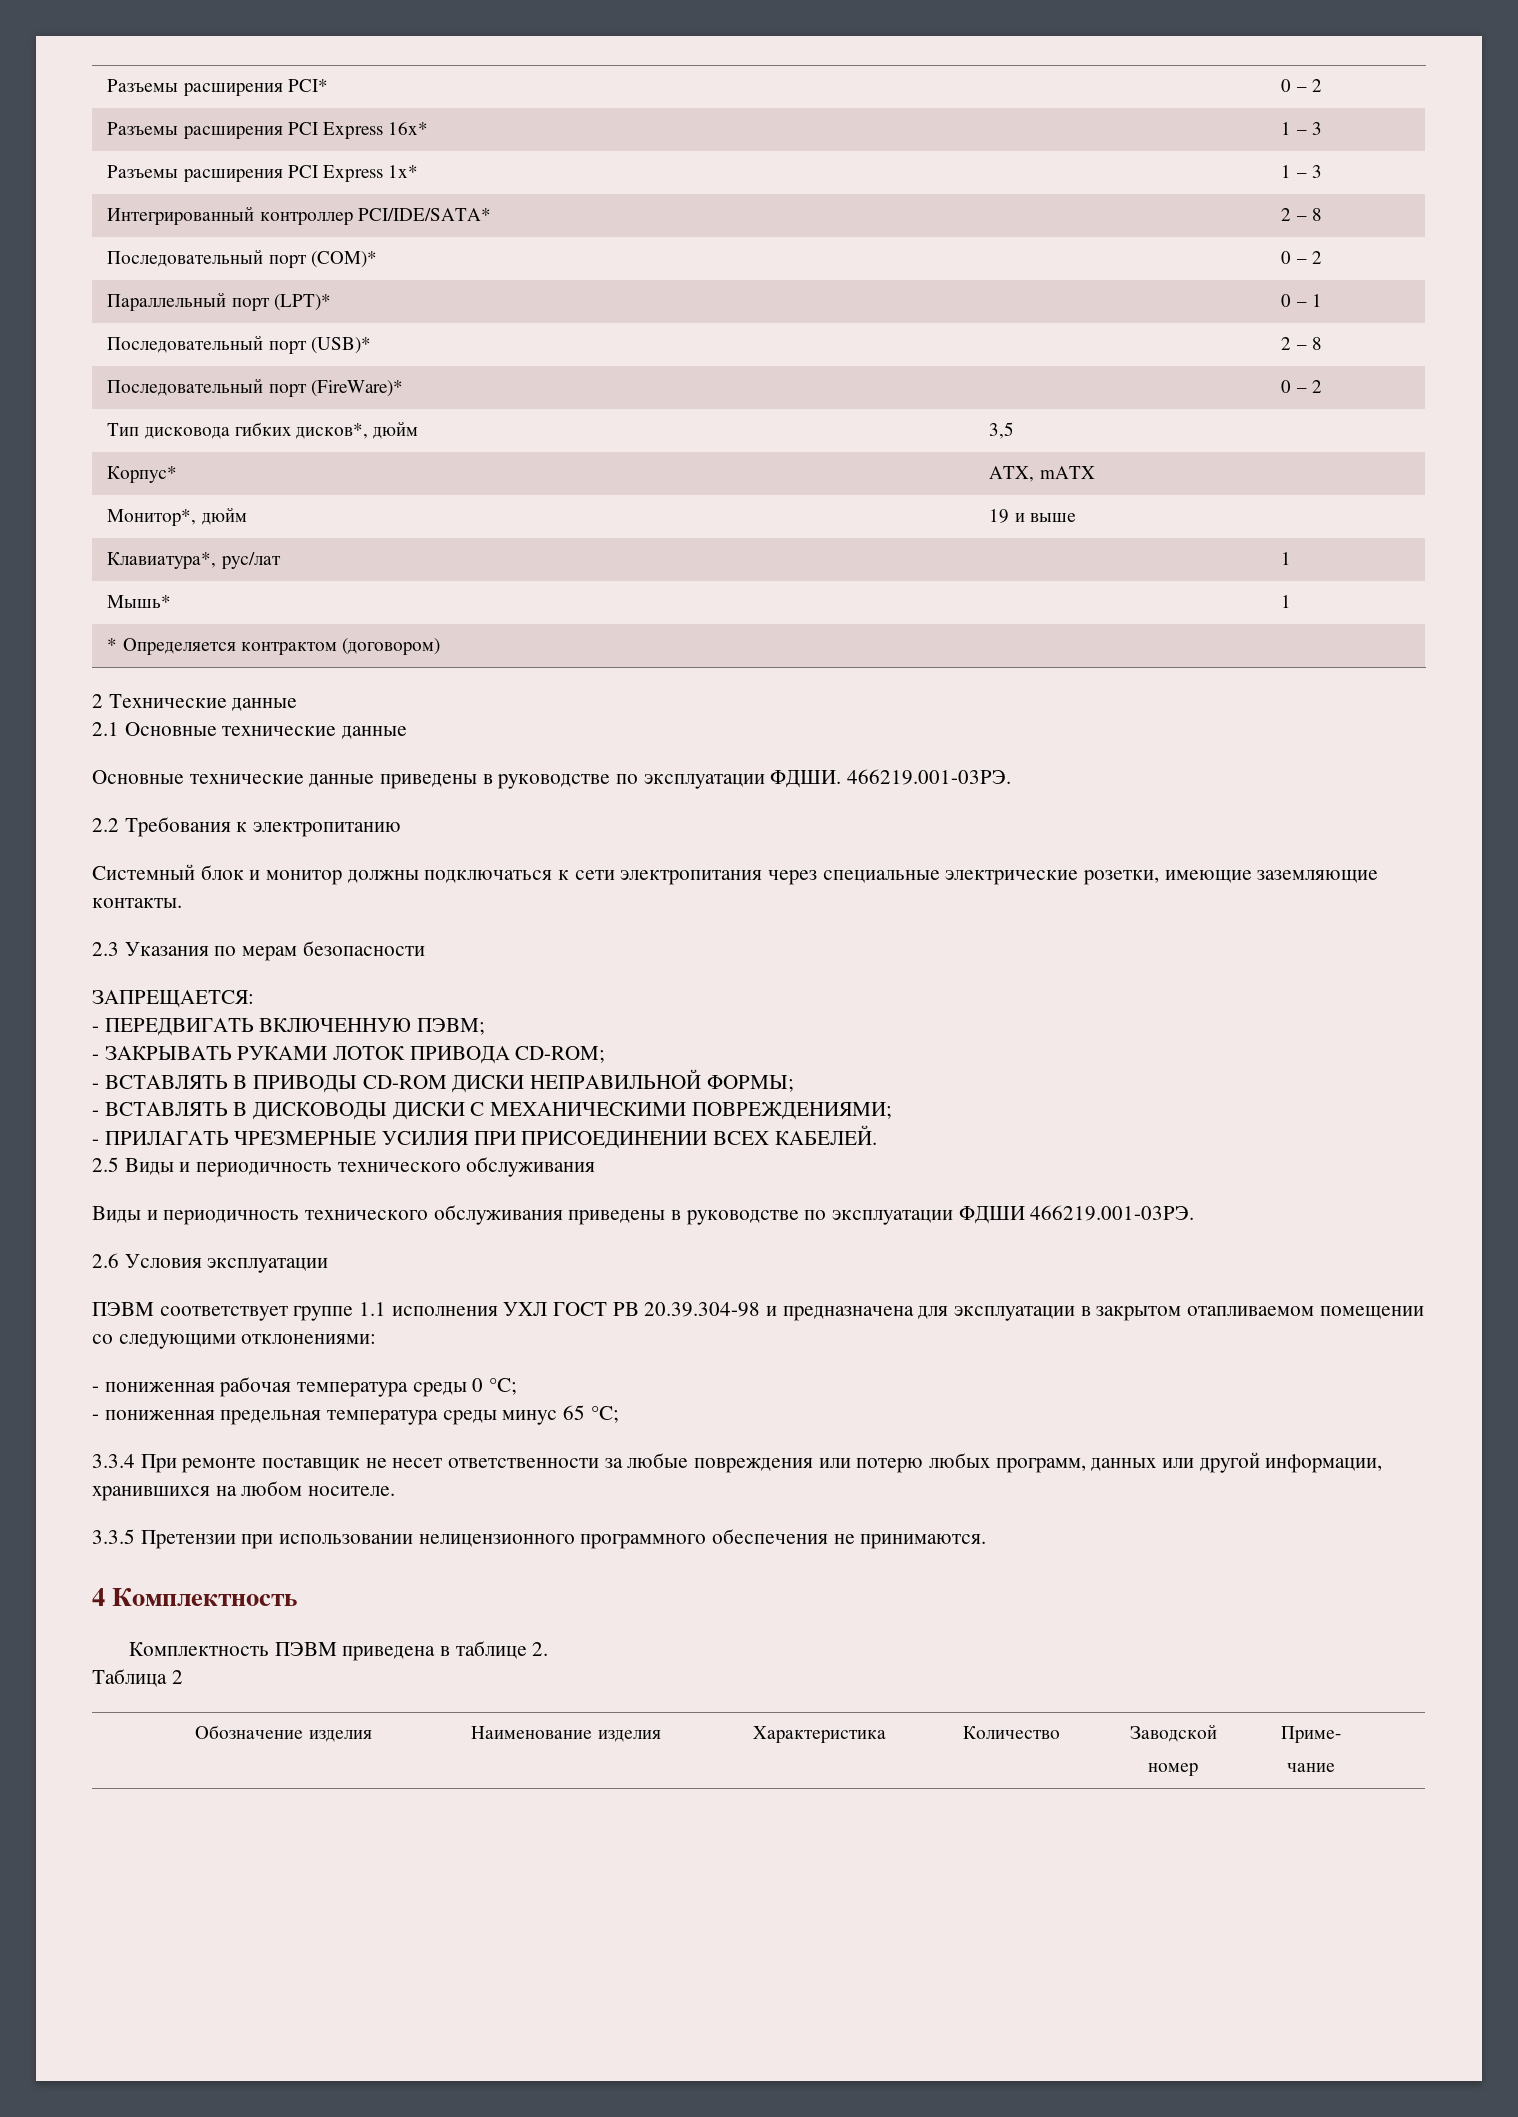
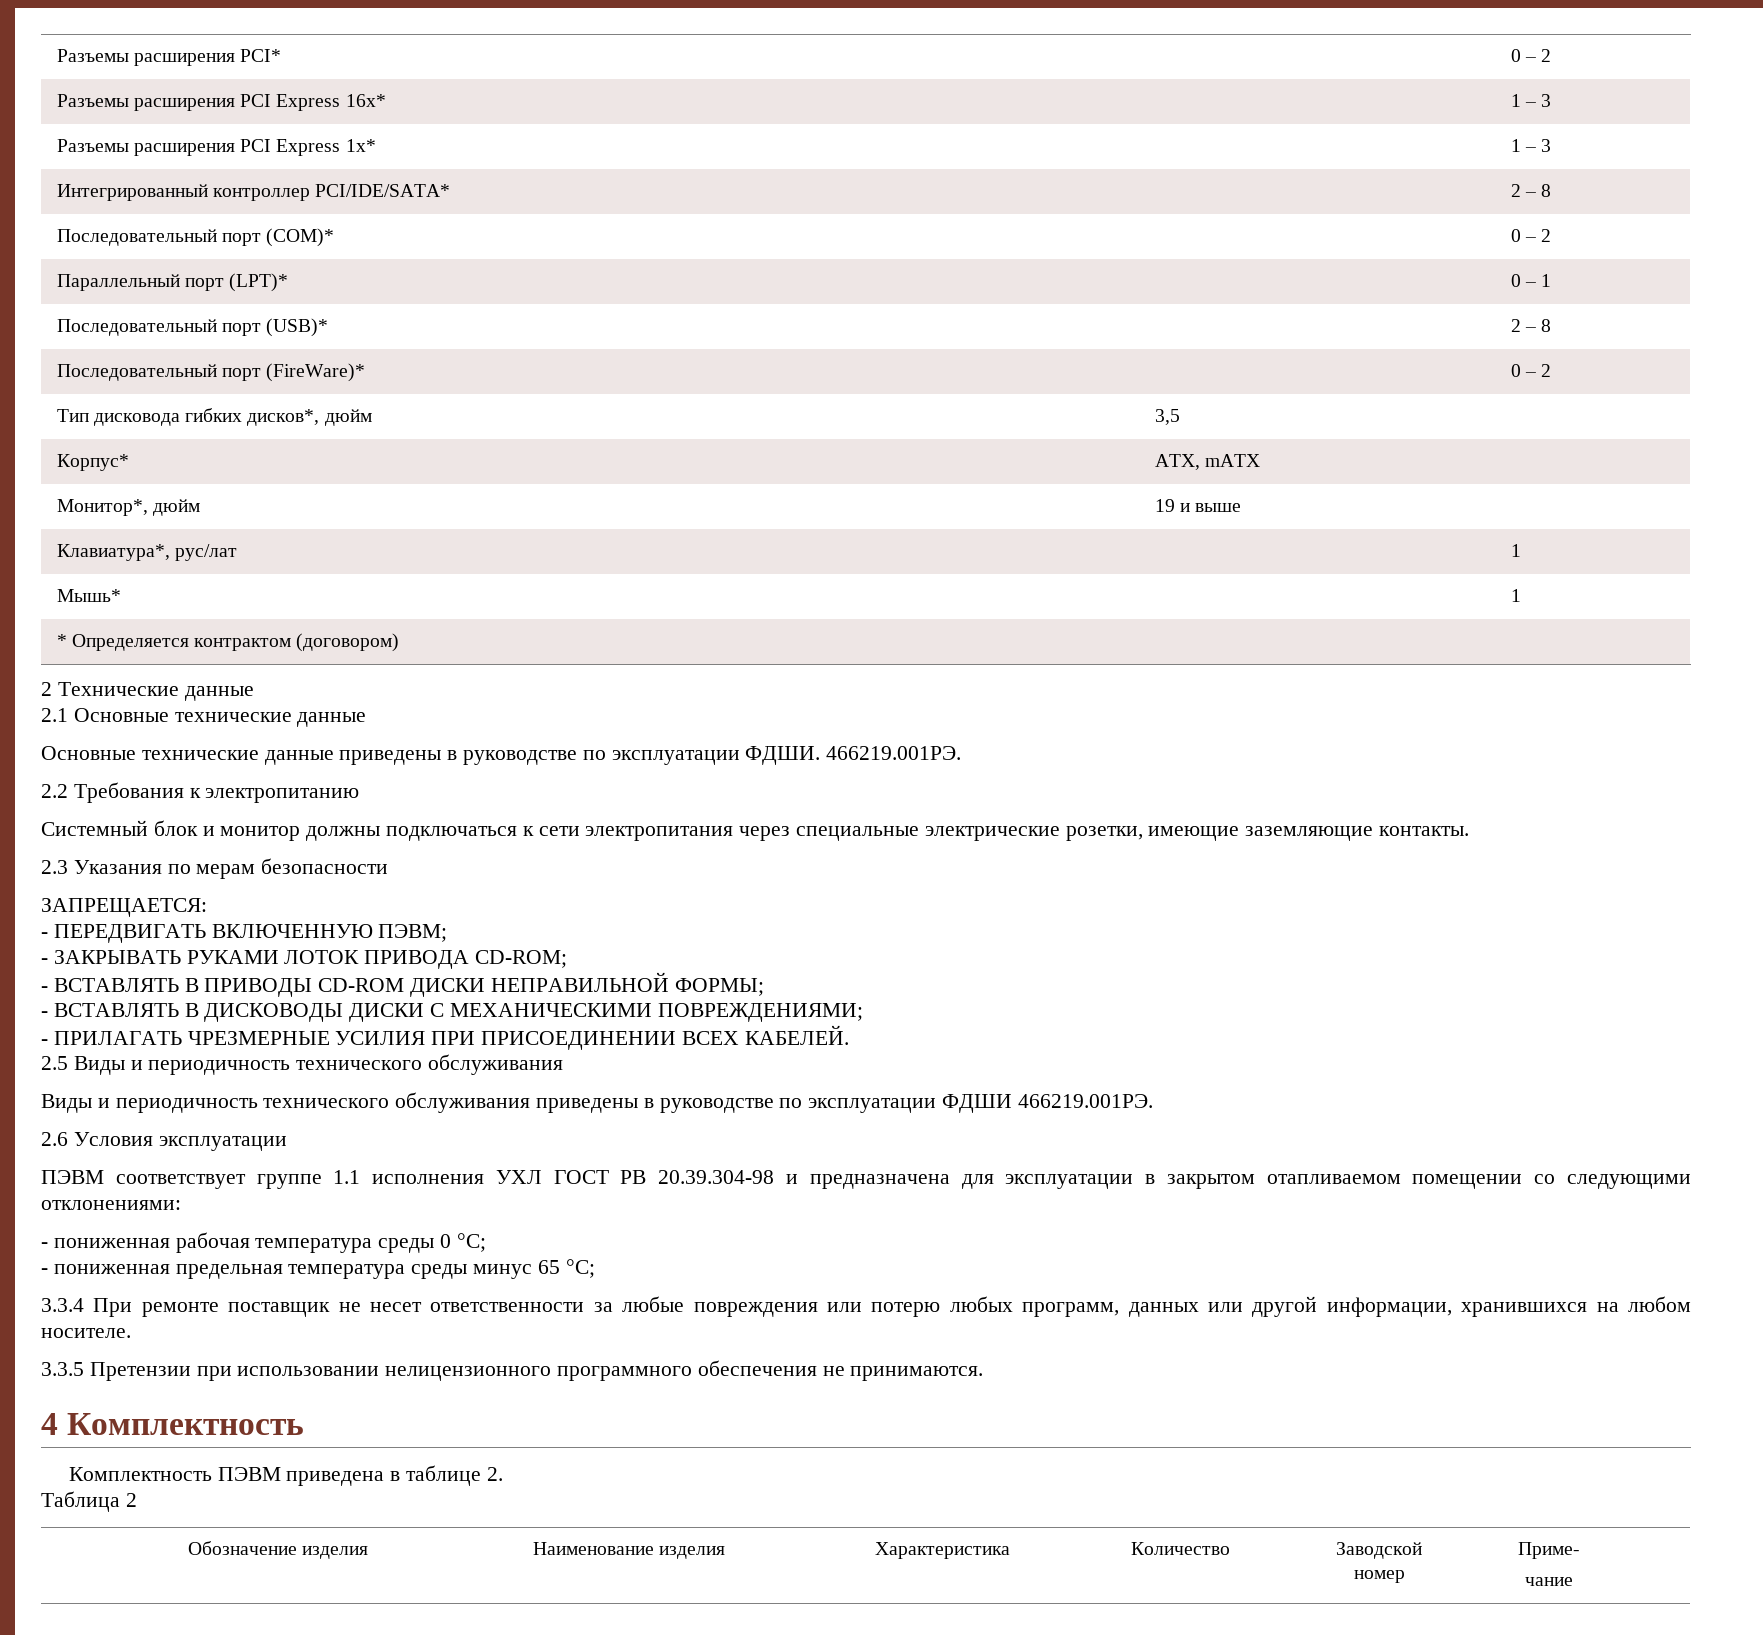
[847,769,1012,785] 466219.001-03РЭ. -> [826,746,962,760] 466219.001РЭ.
[1030,1205,1195,1221] 466219.001-03РЭ. -> [1017,1094,1153,1108] 466219.001РЭ.

